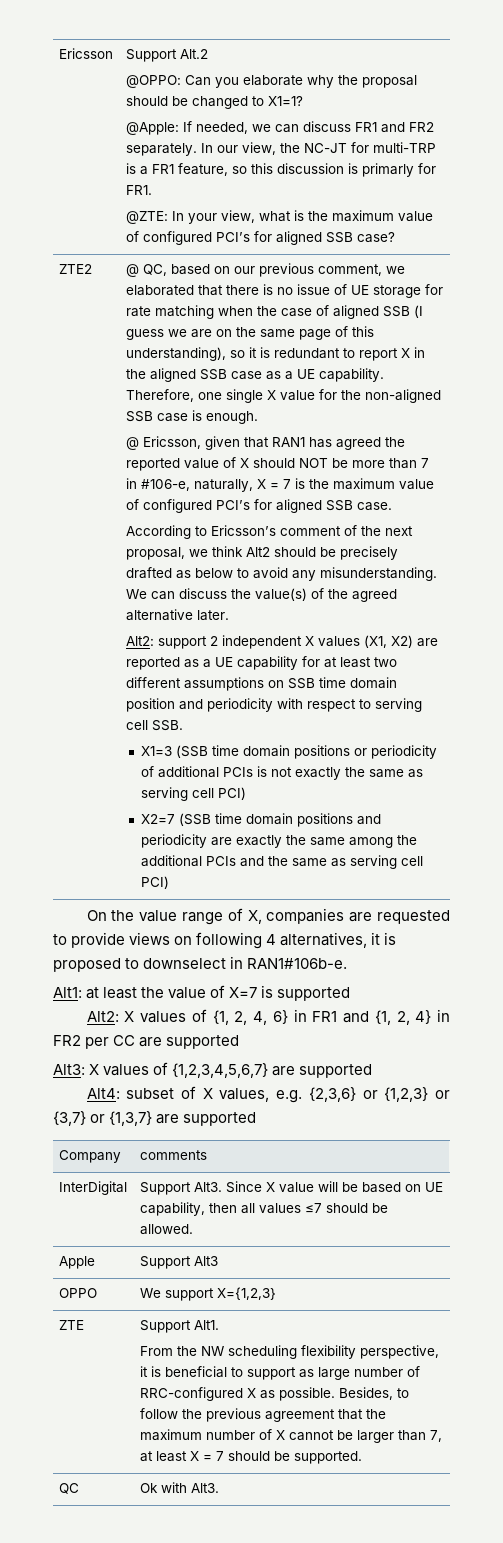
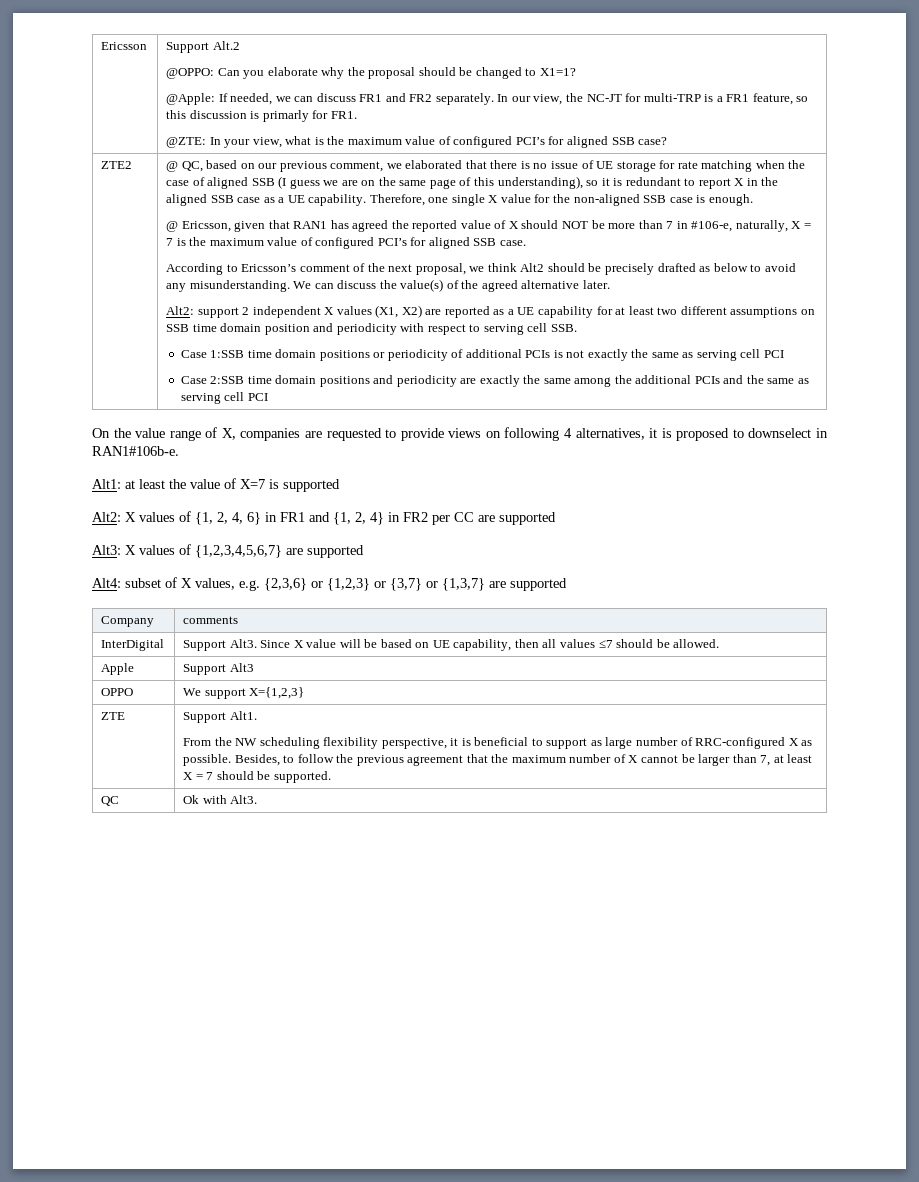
[141,745,209,758] X1=3 (SSB -> [180,350,245,358] Case 1:SSB
[218,787,247,800] [141,813,212,826] PCI) // X2=7 (SSB -> [763,350,784,358] [180,376,245,384] PCI // Case 2:SSB
[141,876,170,889] PCI) -> [247,393,268,401] PCI

